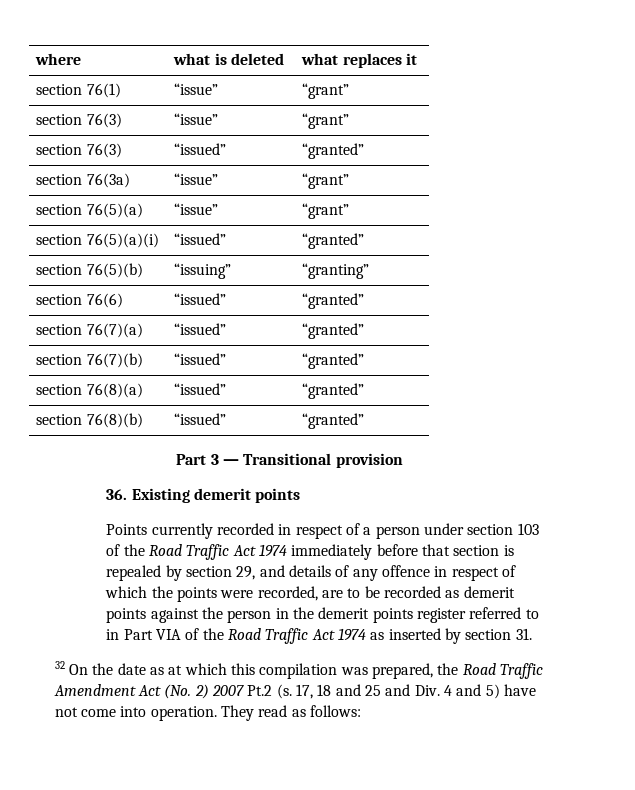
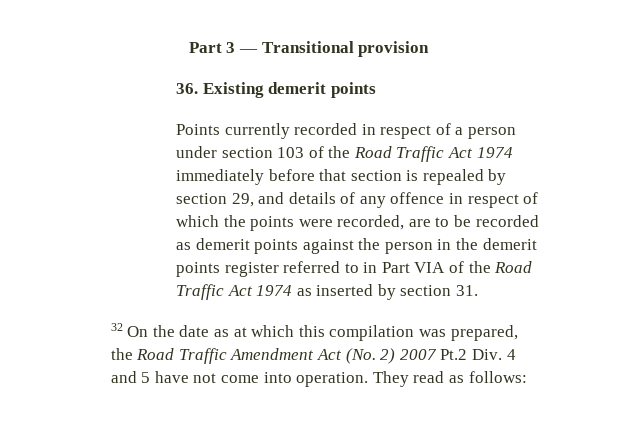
[35,53,82,65] [173,53,284,65] [301,53,417,68] [36,83,121,98] [174,83,219,95] [302,83,350,99] [36,113,122,128] [174,113,219,125] [302,113,350,129] [36,143,122,158] [174,143,227,155] [302,143,365,159] [36,173,130,188] [174,173,219,185] [302,173,350,189] [36,203,143,218] [174,203,219,215] [302,203,350,219] [36,233,159,248] [174,233,227,245] [302,233,365,249] [36,263,143,278] [174,263,232,279] [302,263,370,279] [36,293,123,308] [174,293,227,305] [302,293,365,309] [36,323,143,338] [174,323,227,335] [302,323,365,339] [36,353,143,368] [174,353,227,365] [302,353,365,369] [36,383,143,398] [174,383,227,395] [302,383,365,399] [36,413,143,428] [174,413,227,425] [302,413,365,429] where | what is deleted | what replaces it // section 76(1) | “issue” | “grant” // section 76(3) | “issue” | “grant” // section 76(3) | “issued” | “granted” // section 76(3a) | “issue” | “grant” // section 76(5)(a) | “issue” | “grant” // section 76(5)(a)(i) | “issued” | “granted” // section 76(5)(b) | “issuing” | “granting” // section 76(6) | “issued” | “granted” // section 76(7)(a) | “issued” | “granted” // section 76(7)(b) | “issued” | “granted” // section 76(8)(a) | “issued” | “granted” // section 76(8)(b) | “issued” | “granted” // -> (188, 47) none
[276,684,411,699] (s. 17, 18 and 25 and -> (468, 354) none
[485,684,500,699] 5) -> [141,372,151,383] 5

